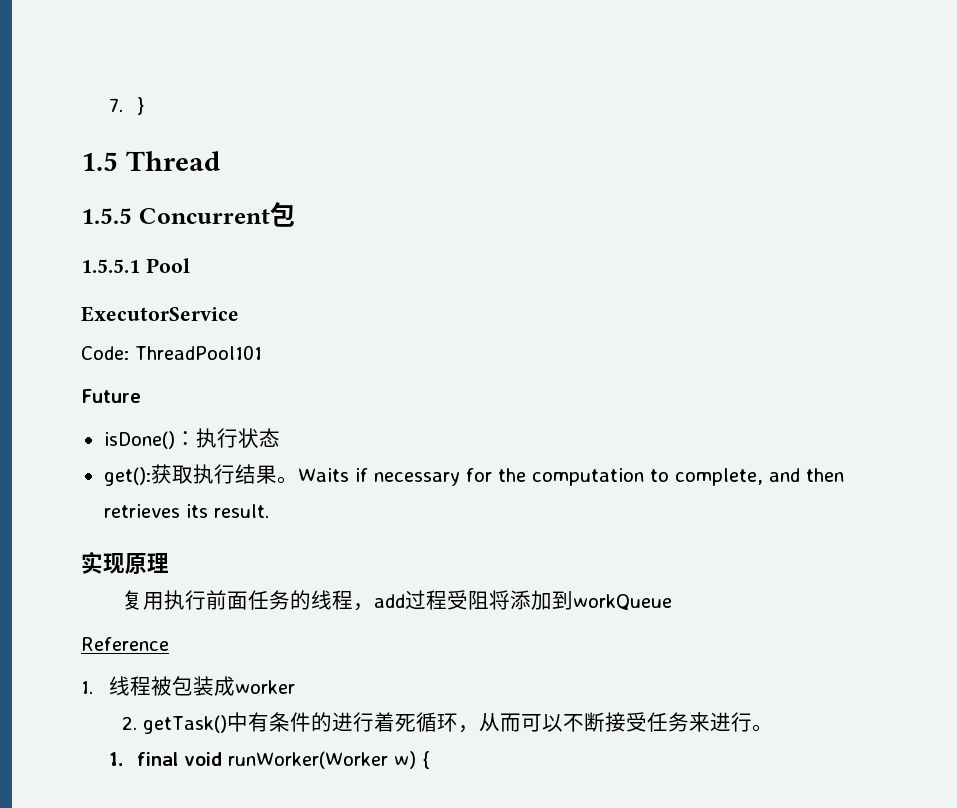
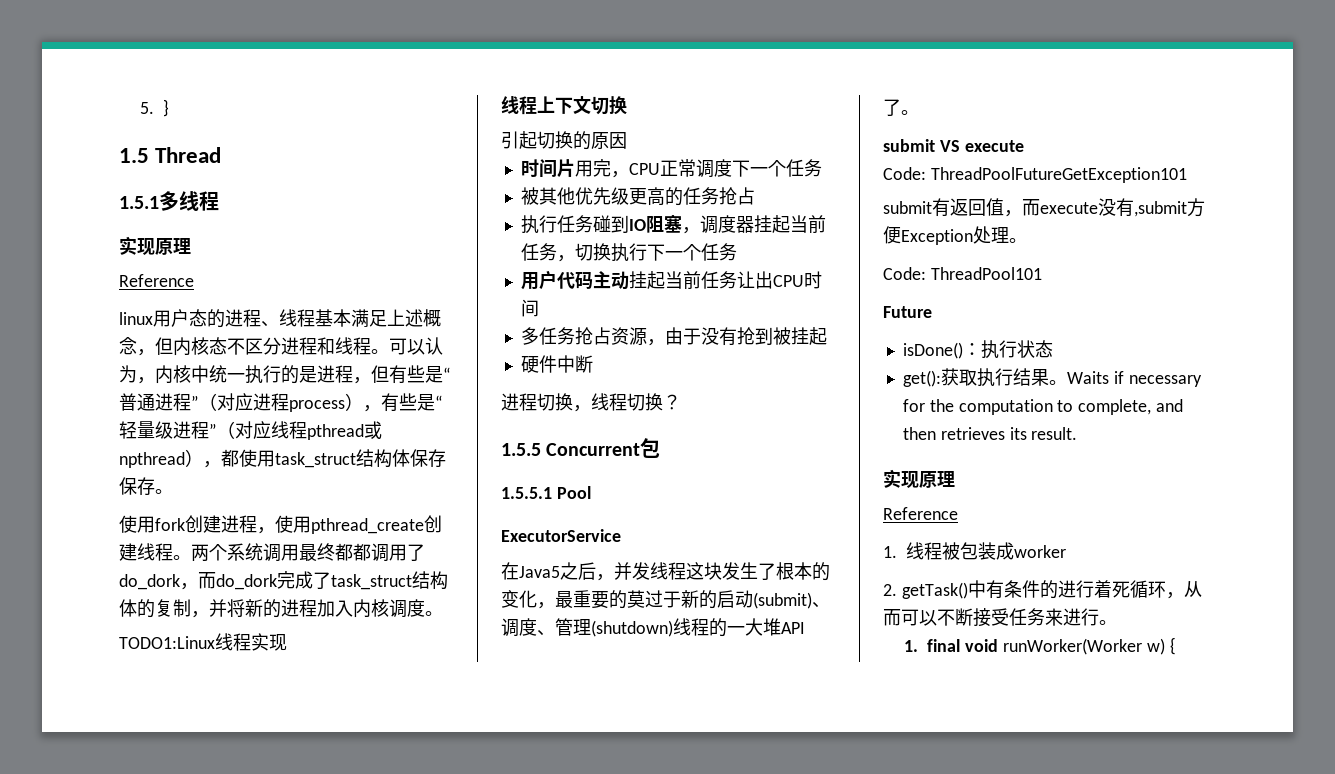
[108,98,123,112] 7. -> [140,102,155,114] 5.
(220, 161) none -> [119,191,219,211] [119,236,191,255] [119,274,194,287] [119,309,441,328] [119,337,443,356] [119,365,451,384] [119,393,443,412] [119,421,382,440] [119,449,446,468] [119,477,173,495] [119,515,442,534] [119,543,425,562] [119,571,448,590] [119,599,443,618] [119,633,287,651] [501,96,627,115] [501,131,627,150] [520,159,822,178] [520,187,755,206] [520,215,826,234] [520,243,737,262] [520,270,822,290] [520,299,539,317] [520,327,827,346] [520,355,593,373] [501,393,681,412] // 1.5.1多线程 // 实现原理 // Reference // linux用户态的进程、线程基本满足上述概念，但内核态不区分进程和线程。可以认为，内核中统一执行的是进程，但有些是“普通进程”（对应进程process），有些是“轻量级进程”（对应线程pthread或npthread），都使用task_struct结构体保存保存。 // 使用fork创建进程，使用pthread_create创建线程。两个系统调用最终都都调用了do_dork，而do_dork完成了task_struct结构体的复制，并将新的进程加入内核调度。 // TODO1:Linux线程实现 // 线程上下文切换 // 引起切换的原因 // 时间片用完，CPU正常调度下一个任务 // 被其他优先级更高的任务抢占 // 执行任务碰到IO阻塞，调度器挂起当前任务，切换执行下一个任务 // 用户代码主动挂起当前任务让出CPU时间 // 多任务抢占资源，由于没有抢到被挂起 // 硬件中断 // 进程切换，线程切换？
(239, 314) none -> [501,562,830,581] [501,590,830,609] [501,618,805,637] [883,99,919,116] [883,139,1024,152] [883,167,1187,183] [883,198,1205,217] [883,226,1027,245] // 在Java5之后，并发线程这块发生了根本的变化，最重要的莫过于新的启动(submit)、调度、管理(shutdown)线程的一大堆API了。 // submit VS execute // Code: ThreadPoolFutureGetException101 // submit有返回值，而execute没有,submit方便Exception处理。
[122,590,673,611] // 复用执行前面任务的线程，add过程受阻将添加到workQueue -> (955, 479) none

